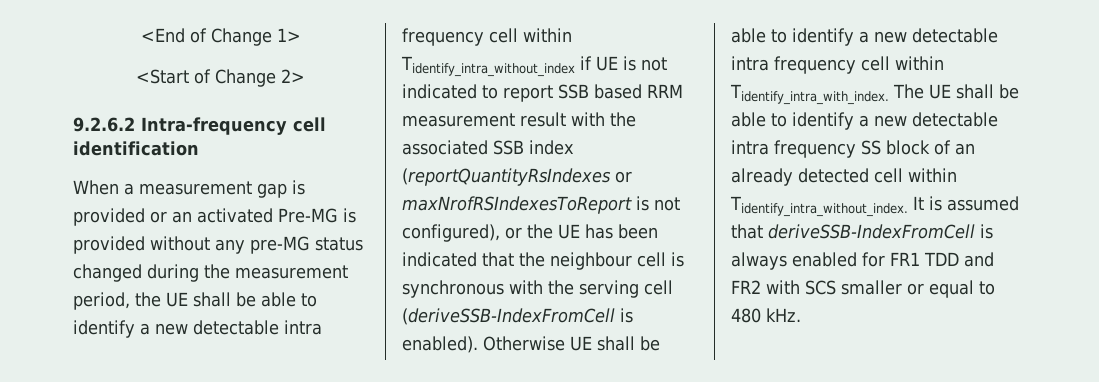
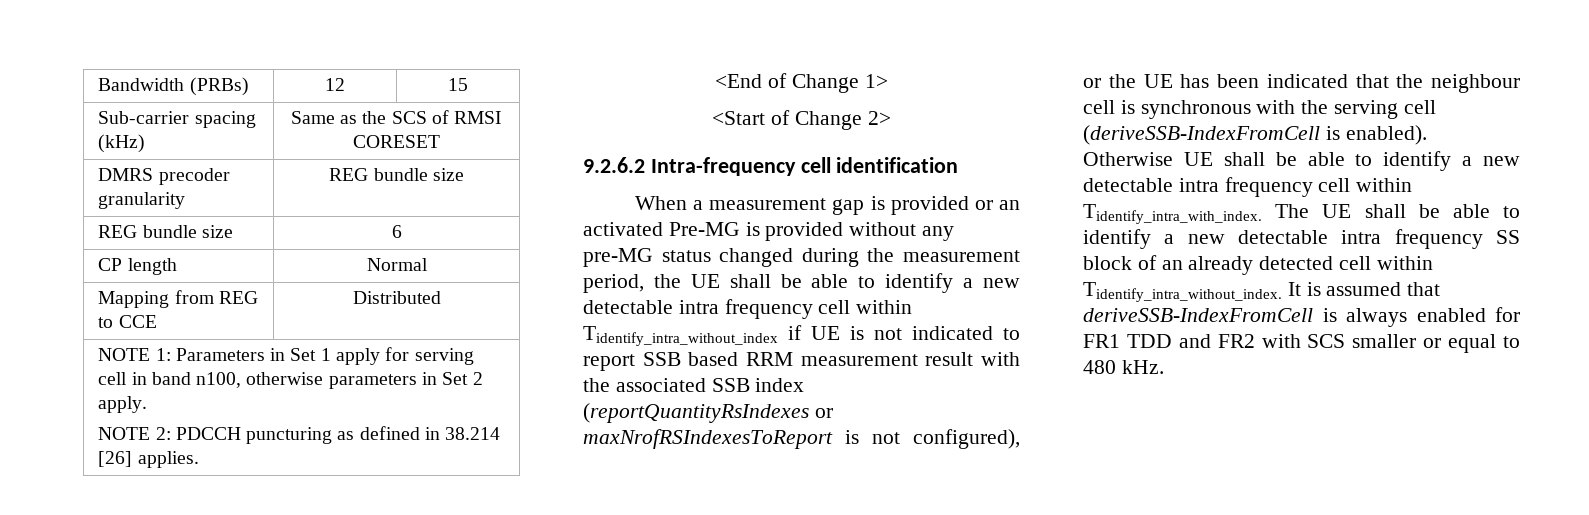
(140, 35) none -> [98,77,249,96] [325,78,345,91] [448,78,468,91] [98,111,256,128] [98,134,146,153] [290,110,503,124] [353,135,440,148] [98,168,230,185] [98,192,186,209] [329,168,464,181] [98,225,233,238] [391,225,402,238] [98,258,177,275] [366,258,428,271] [98,290,258,308] [98,315,157,328] [352,291,441,304] [98,347,474,365] [98,372,483,389] [98,396,148,413] [98,426,501,444] [98,451,199,468] Bandwidth (PRBs) | 12 | 15 // Sub-carrier spacing (kHz) | Same as the SCS of RMSI CORESET // DMRS precoder granularity | REG bundle size // REG bundle size | 6 // CP length | Normal // Mapping from REG to CCE | Distributed // NOTE 1: Parameters in Set 1 apply for serving cell in band n100, otherwise parameters in Set 2 apply. // NOTE 2: PDCCH puncturing as defined in 38.214 [26] applies. //

